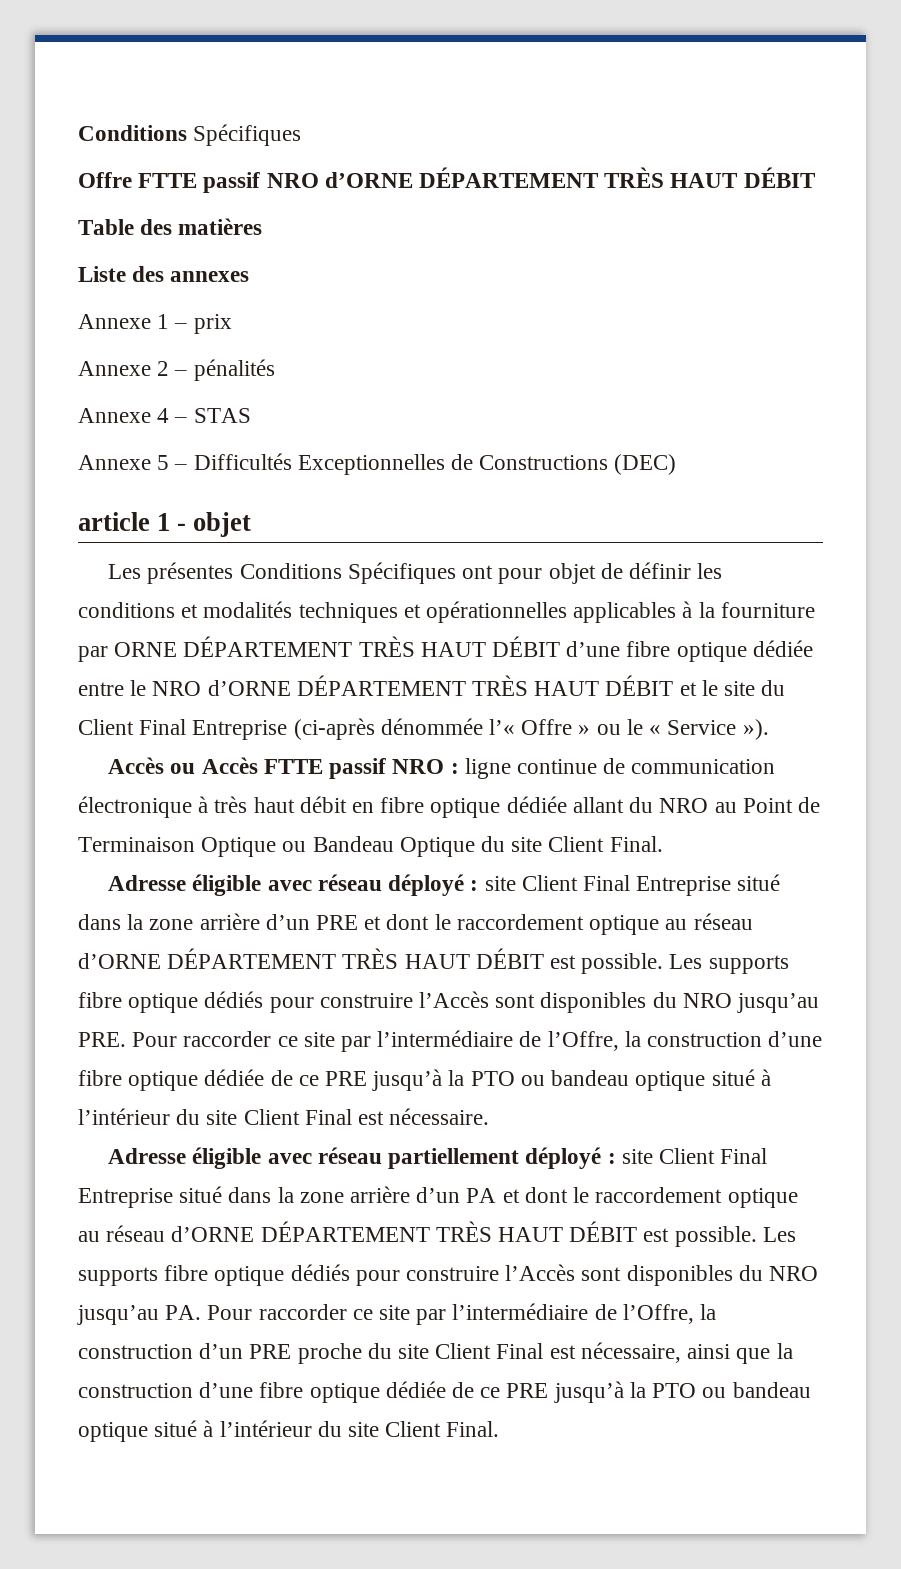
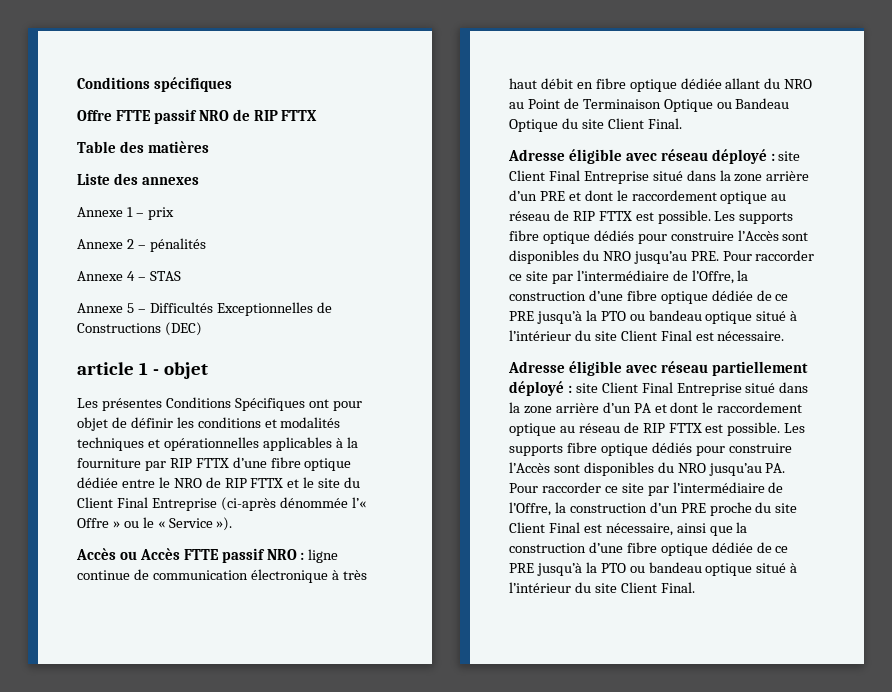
[78,124,302,146] Conditions Spécifiques -> [77,77,232,92] Conditions spécifiques
[324,167,815,188] d’ORNE DÉPARTEMENT TRÈS HAUT DÉBIT -> [232,109,318,121] de RIP FTTX
[114,636,561,657] ORNE DÉPARTEMENT TRÈS HAUT DÉBIT -> [169,458,229,468] RIP FTTX
[207,675,674,696] d’ORNE DÉPARTEMENT TRÈS HAUT DÉBIT -> [205,477,284,488] de RIP FTTX
[78,948,544,969] d’ORNE DÉPARTEMENT TRÈS HAUT DÉBIT -> [553,210,632,221] de RIP FTTX
[171,1221,638,1242] d’ORNE DÉPARTEMENT TRÈS HAUT DÉBIT -> [623,422,702,433] de RIP FTTX

